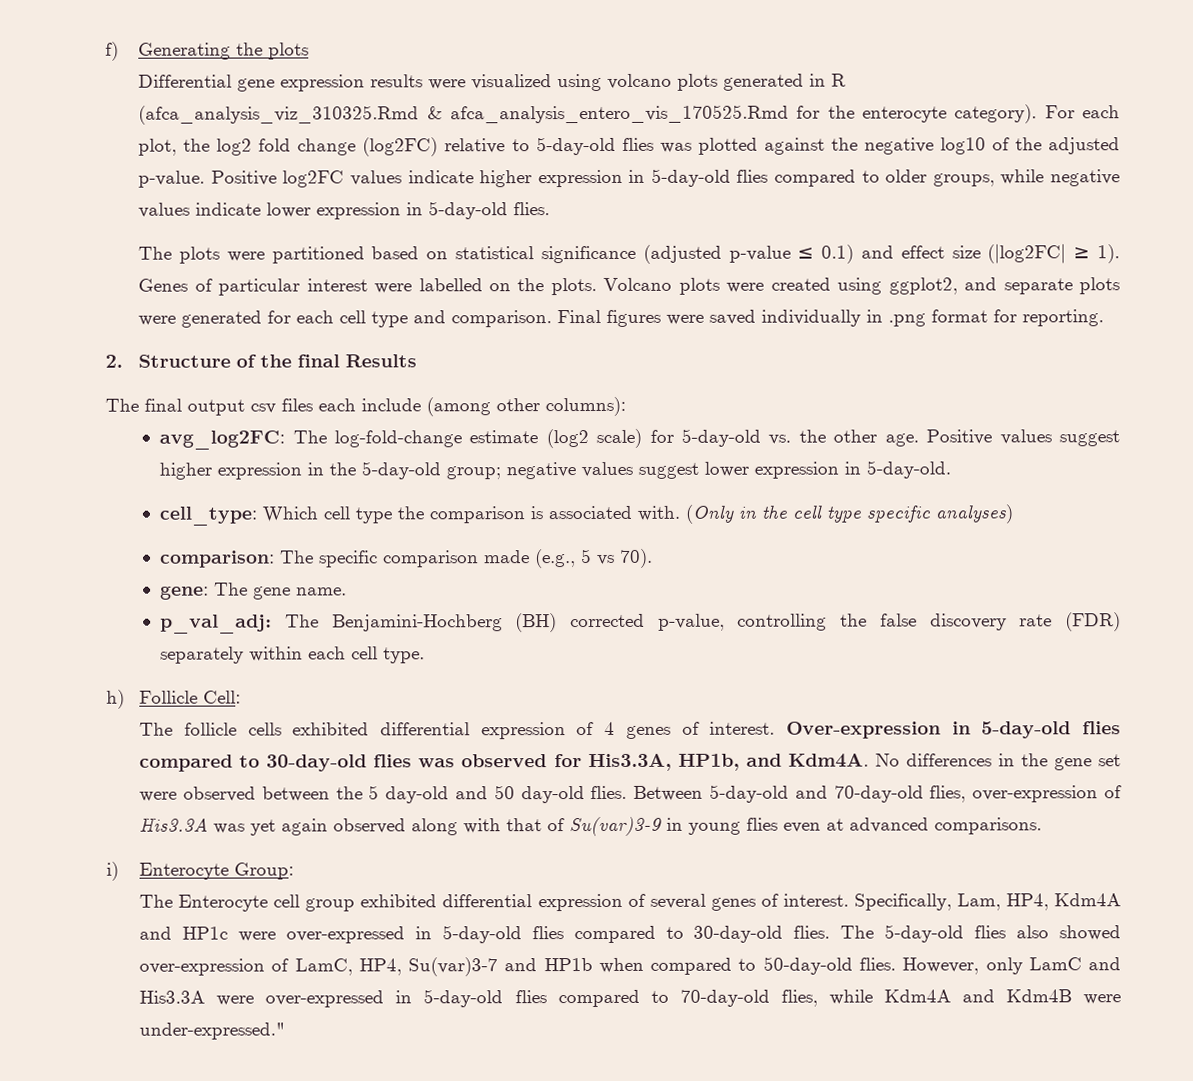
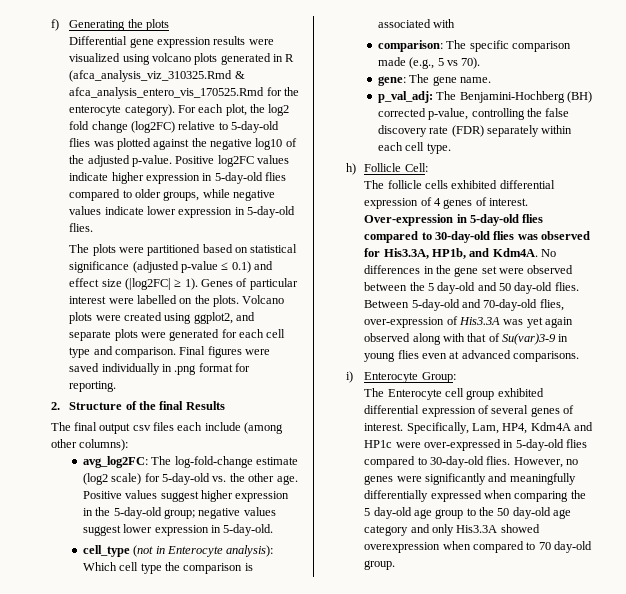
[159,506,258,526] cell_type: -> [82,545,274,557] cell_type (not in Enterocyte analysis):
[637,504,1014,524] with. (Only in the cell type specific analyses) -> [433,19,456,28] with
[840,924,1121,943] [139,956,1121,977] [139,989,1122,1008] [139,1022,287,1040] The 5-day-old flies also showed over-expression of LamC, HP4, Su(var)3-7 and HP1b when compared to 50-day-old flies. However, only LamC and His3.3A were over-expressed in 5-day-old flies compared to 70-day-old flies, while Kdm4A and Kdm4B were under-expressed." -> [513,457,579,468] [364,473,576,485] [364,490,586,502] [364,507,572,519] [364,524,540,536] [364,541,593,553] [364,560,396,570] However, no genes were significantly and meaningfully differentially expressed when comparing the 5 day-old age group to the 50 day-old age category and only His3.3A showed overexpression when compared to 70 day-old group.

